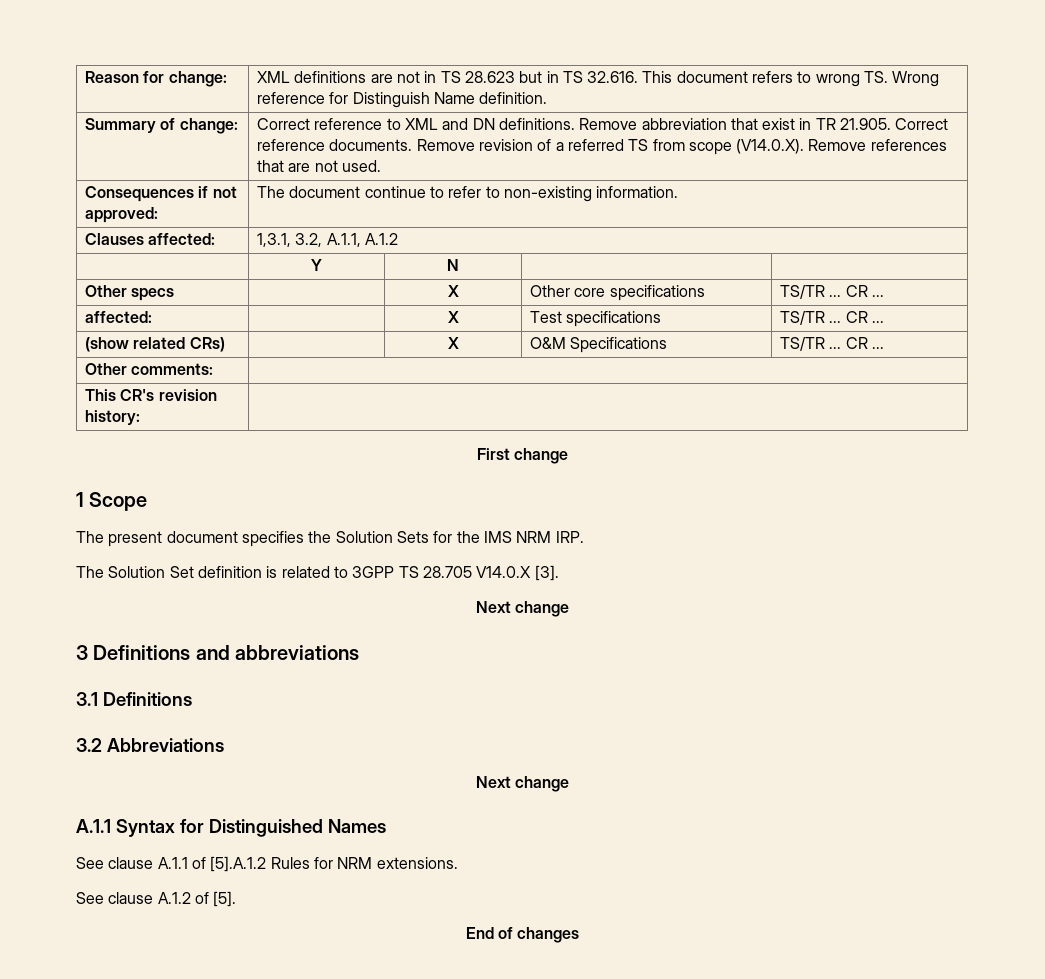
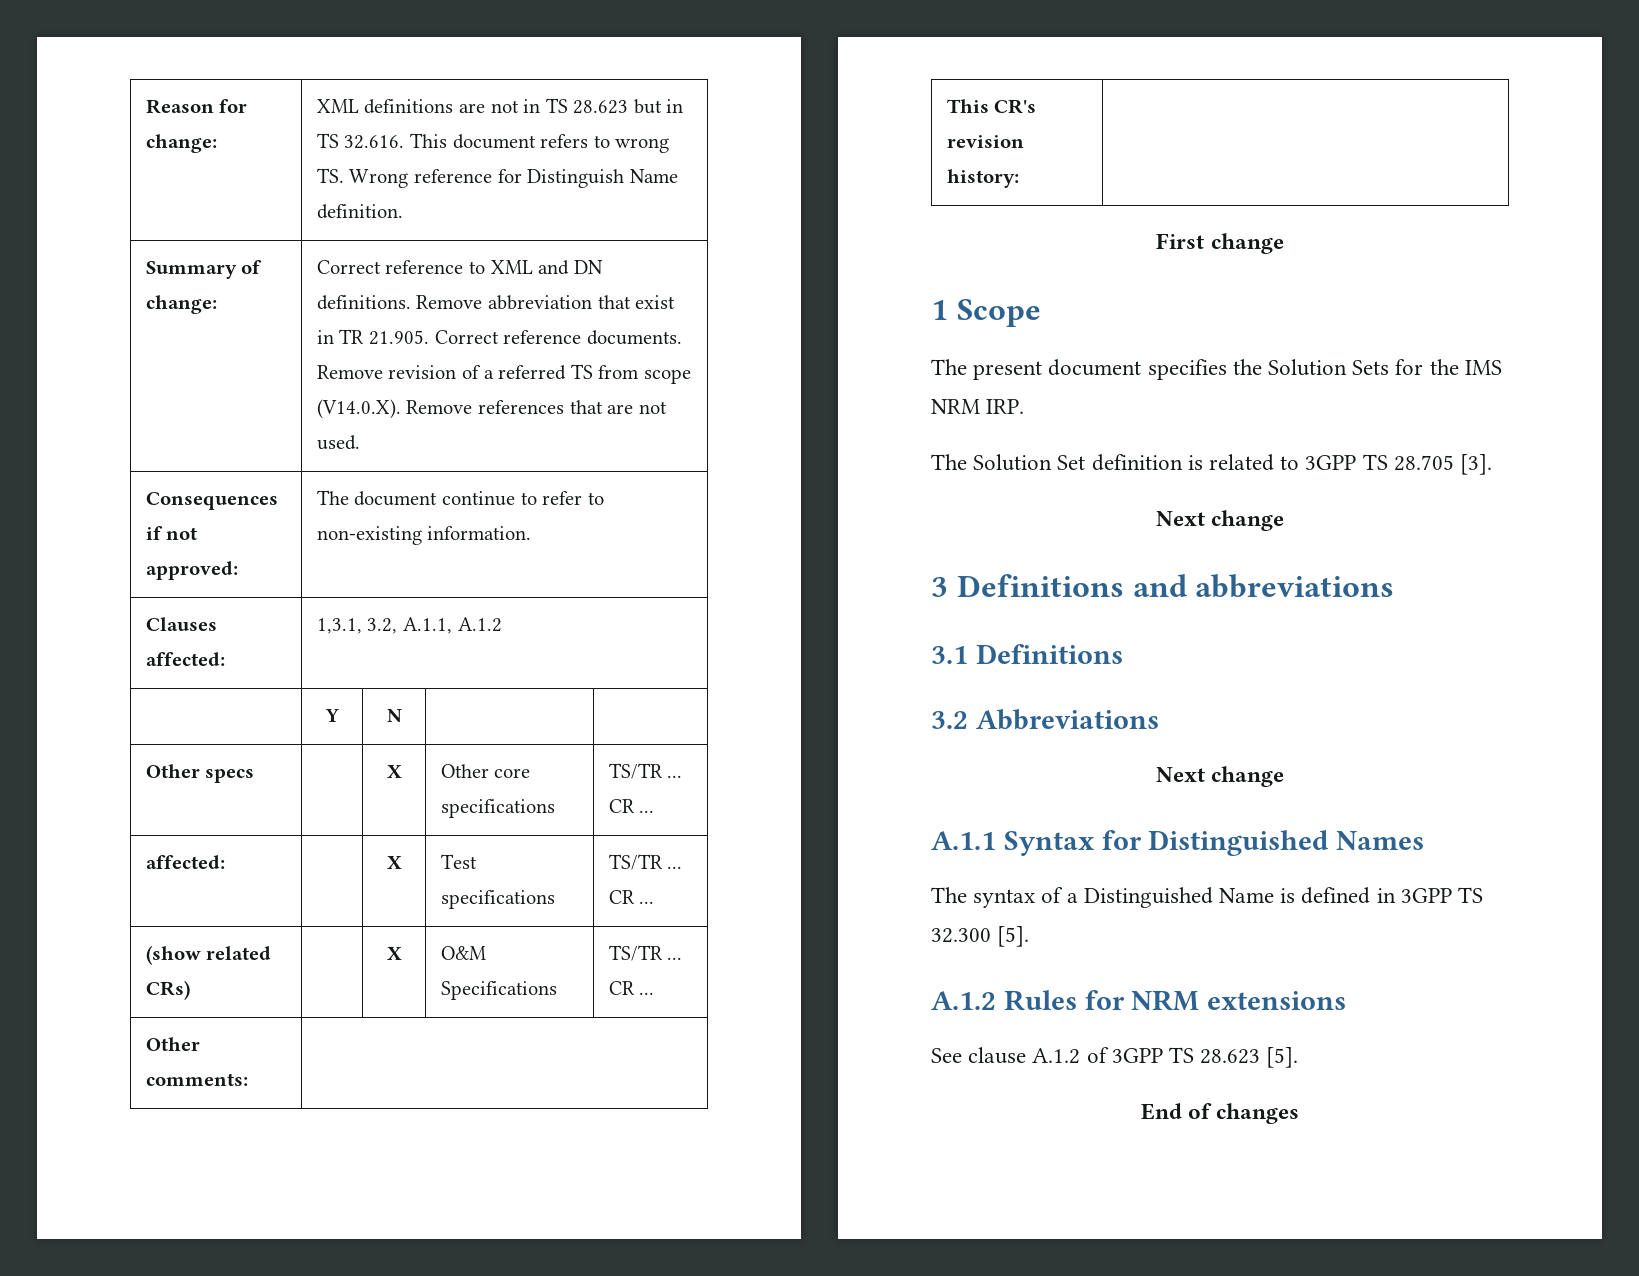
[476,566,532,578] V14.0.X -> (1454, 463) none
[76,856,267,872] See clause A.1.1 of [5].A.1.2 -> [931,887,1484,908] [931,926,1030,947] [931,991,996,1010] The syntax of a Distinguished Name is defined in 3GPP TS 32.300 [5]. // A.1.2
[376,857,458,869] extensions. -> [1207,991,1347,1010] extensions
(209, 898) none -> [1111,1047,1261,1064] 3GPP TS 28.623

